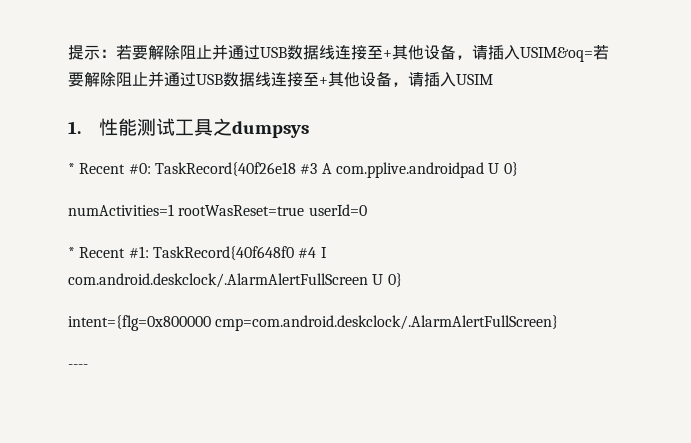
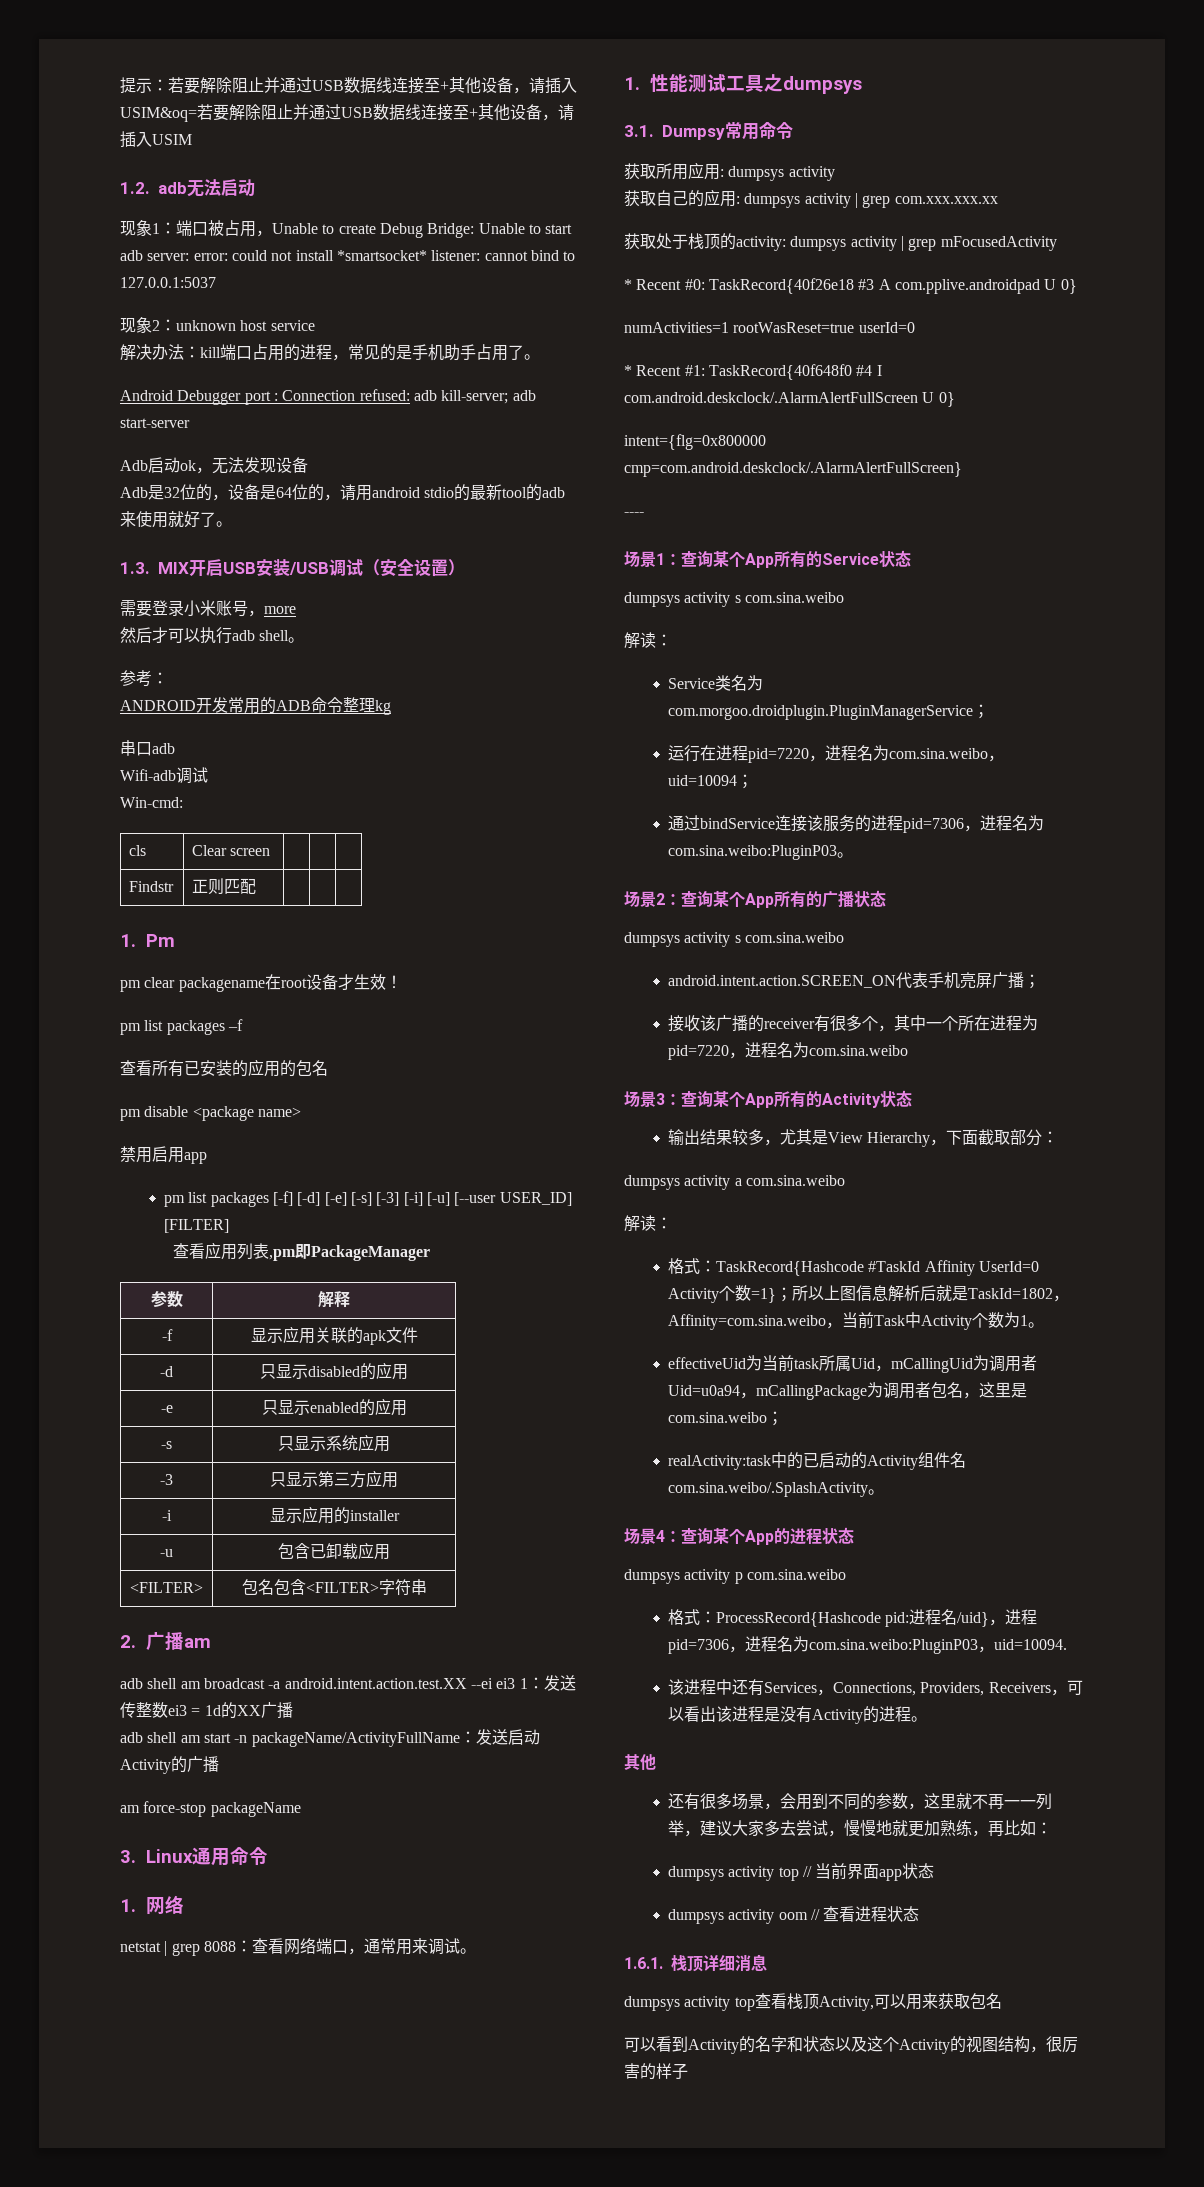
(493, 79) none -> [120,179,255,197] [120,220,573,238] [120,250,576,261] [120,277,216,288] [120,317,315,333] [120,344,540,361] [120,389,536,405] [120,418,190,428] [120,457,308,474] [120,484,566,501] [120,511,232,528] [120,559,465,577] [120,600,296,617] [120,627,305,644] [120,670,168,687] [120,697,391,715] [120,740,175,756] [120,767,208,784] [120,797,183,808] [129,845,147,856] [192,845,271,856] [129,881,175,892] [192,878,257,895] [120,934,176,947] [120,974,402,992] [120,1019,243,1035] [120,1059,328,1077] [120,1106,301,1121] [120,1146,207,1164] [164,1191,572,1207] [164,1219,230,1233] [172,1242,430,1261] [150,1291,183,1308] [318,1291,350,1308] [161,1329,173,1341] [250,1326,418,1345] [160,1366,173,1377] [260,1362,408,1380] [160,1405,173,1413] [261,1398,407,1416] [161,1441,172,1449] [278,1434,390,1452] [160,1474,173,1485] [270,1470,398,1488] [162,1510,172,1521] [269,1506,400,1524] [160,1549,173,1557] [278,1542,390,1560] [130,1582,203,1593] [241,1579,427,1596] [120,1632,212,1651] [120,1675,576,1691] [120,1702,293,1719] [120,1729,540,1747] [120,1756,219,1774] [120,1801,301,1817] [120,1847,269,1866] [120,1895,185,1915] [120,1937,476,1956] // 1.2. adb无法启动 // 现象1：端口被占用，Unable to create Debug Bridge: Unable to start adb server: error: could not install *smartsocket* listener: cannot bind to 127.0.0.1:5037 // 现象2：unknown host service // 解决办法：kill端口占用的进程，常见的是手机助手占用了。 // Android Debugger port : Connection refused: adb kill-server; adb start-server // Adb启动ok，无法发现设备 // Adb是32位的，设备是64位的，请用android stdio的最新tool的adb来使用就好了。 // 1.3. MIX开启USB安装/USB调试（安全设置） // 需要登录小米账号，more // 然后才可以执行adb shell。 // 参考： // ANDROID开发常用的ADB命令整理kg // 串口adb // Wifi-adb调试 // Win-cmd: // cls | Clear screen | | | // Findstr | 正则匹配 | | | // 1. Pm // pm clear packagename在root设备才生效！ // pm list packages –f // 查看所有已安装的应用的包名 // pm disable <package name> // 禁用启用app // pm list packages [-f] [-d] [-e] [-s] [-3] [-i] [-u] [--user USER_ID] [FILTER] // 查看应用列表,pm即PackageManager // 参数 | 解释 // -f | 显示应用关联的apk文件 // -d | 只显示disabled的应用 // -e | 只显示enabled的应用 // -s | 只显示系统应用 // -3 | 只显示第三方应用 // -i | 显示应用的installer // -u | 包含已卸载应用 // <FILTER> | 包名包含<FILTER>字符串 // 2.广播am // adb shell am broadcast -a android.intent.action.test.XX --ei ei3 1：发送传整数ei3 = 1d的XX广播 // adb shell am start -n packageName/ActivityFullName：发送启动Activity的广播 // am force-stop packageName // 3. Linux通用命令 // 1.网络 // netstat | grep 8088：查看网络端口，通常用来调试。
(309, 129) none -> [624,122,793,140] [624,162,835,181] [624,189,998,208] [624,233,1057,251] // 3.1. Dumpsy常用命令 // 获取所用应用: dumpsys activity // 获取自己的应用: dumpsys activity | grep com.xxx.xxx.xx // 获取处于栈顶的activity: dumpsys activity | grep mFocusedActivity
(88, 366) none -> [624,550,911,568] [624,592,844,607] [624,632,672,649] [668,675,764,691] [668,704,990,720] [668,745,1005,763] [668,774,754,789] [668,815,1045,833] [668,845,854,860] [624,890,886,908] [624,932,844,947] [668,972,1041,989] [668,1015,1039,1032] [668,1042,909,1060] [624,1090,912,1108] [668,1129,1059,1147] [624,1175,845,1190] [624,1215,672,1232] [668,1258,1039,1276] [668,1285,1070,1303] [668,1312,1045,1330] [668,1355,1038,1373] [668,1382,1028,1400] [668,1411,784,1426] [668,1452,967,1470] [668,1482,885,1497] [624,1527,854,1545] [624,1569,846,1584] [668,1609,1038,1627] [668,1636,1068,1654] [668,1679,1083,1696] [668,1706,928,1724] [624,1754,656,1770] [668,1793,1053,1810] [668,1819,1053,1837] [668,1863,935,1881] [668,1906,920,1924] [624,1954,767,1972] [624,1993,1002,2011] [624,2036,1078,2054] [624,2063,688,2080] // 场景1：查询某个App所有的Service状态 // dumpsys activity s com.sina.weibo // 解读： // Service类名为com.morgoo.droidplugin.PluginManagerService； // 运行在进程pid=7220，进程名为com.sina.weibo，uid=10094； // 通过bindService连接该服务的进程pid=7306，进程名为com.sina.weibo:PluginP03。 // 场景2：查询某个App所有的广播状态 // dumpsys activity s com.sina.weibo // android.intent.action.SCREEN_ON代表手机亮屏广播； // 接收该广播的receiver有很多个，其中一个所在进程为pid=7220，进程名为com.sina.weibo // 场景3：查询某个App所有的Activity状态 // 输出结果较多，尤其是View Hierarchy，下面截取部分： // dumpsys activity a com.sina.weibo // 解读： // 格式：TaskRecord{Hashcode #TaskId Affinity UserId=0 Activity个数=1}；所以上图信息解析后就是TaskId=1802，Affinity=com.sina.weibo，当前Task中Activity个数为1。 // effectiveUid为当前task所属Uid，mCallingUid为调用者Uid=u0a94，mCallingPackage为调用者包名，这里是com.sina.weibo； // realActivity:task中的已启动的Activity组件名com.sina.weibo/.SplashActivity。 // 场景4：查询某个App的进程状态 // dumpsys activity p com.sina.weibo // 格式：ProcessRecord{Hashcode pid:进程名/uid}，进程pid=7306，进程名为com.sina.weibo:PluginP03，uid=10094. // 该进程中还有Services，Connections, Providers, Receivers，可以看出该进程是没有Activity的进程。 // 其他 // 还有很多场景，会用到不同的参数，这里就不再一一列举，建议大家多去尝试，慢慢地就更加熟练，再比如： // dumpsys activity top // 当前界面app状态 // dumpsys activity oom // 查看进程状态 // 1.6.1.栈顶详细消息 // dumpsys activity top查看栈顶Activity,可以用来获取包名 // 可以看到Activity的名字和状态以及这个Activity的视图结构，很厉害的样子

